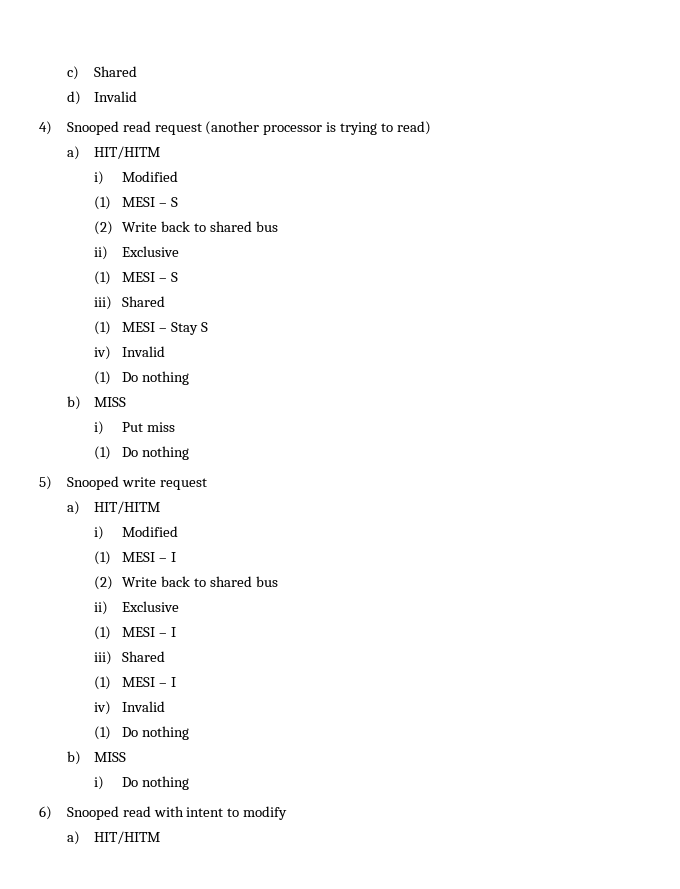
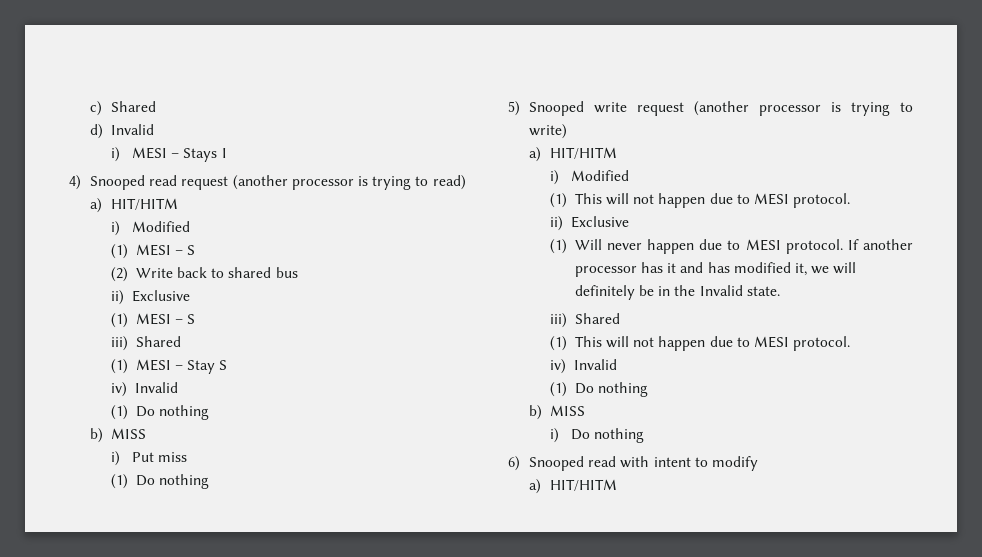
(138, 96) none -> [111,147,227,162] // i) MESI – Stays I
[66,501,161,515] [94,526,179,540] [94,551,177,565] [94,576,278,590] [94,601,180,615] [94,626,177,640] [94,651,166,665] [94,676,177,690] // a) HIT/HITM // i) Modified // (1) MESI – I // (2) Write back to shared bus // ii) Exclusive // (1) MESI – I // iii) Shared // (1) MESI – I -> [694,101,913,116] [529,124,568,139] [529,147,618,162] [550,170,630,185] [550,193,851,208] [550,216,630,231] [550,239,913,254] [574,262,857,277] [574,285,780,300] [550,313,620,328] [550,336,851,351] (another processor is trying to write) // a) HIT/HITM // i) Modified // (1) This will not happen due to MESI protocol. // ii) Exclusive // (1) Will never happen due to MESI protocol. If another processor has it and has modified it, we will definitely be in the Invalid state. // iii) Shared // (1) This will not happen due to MESI protocol.

